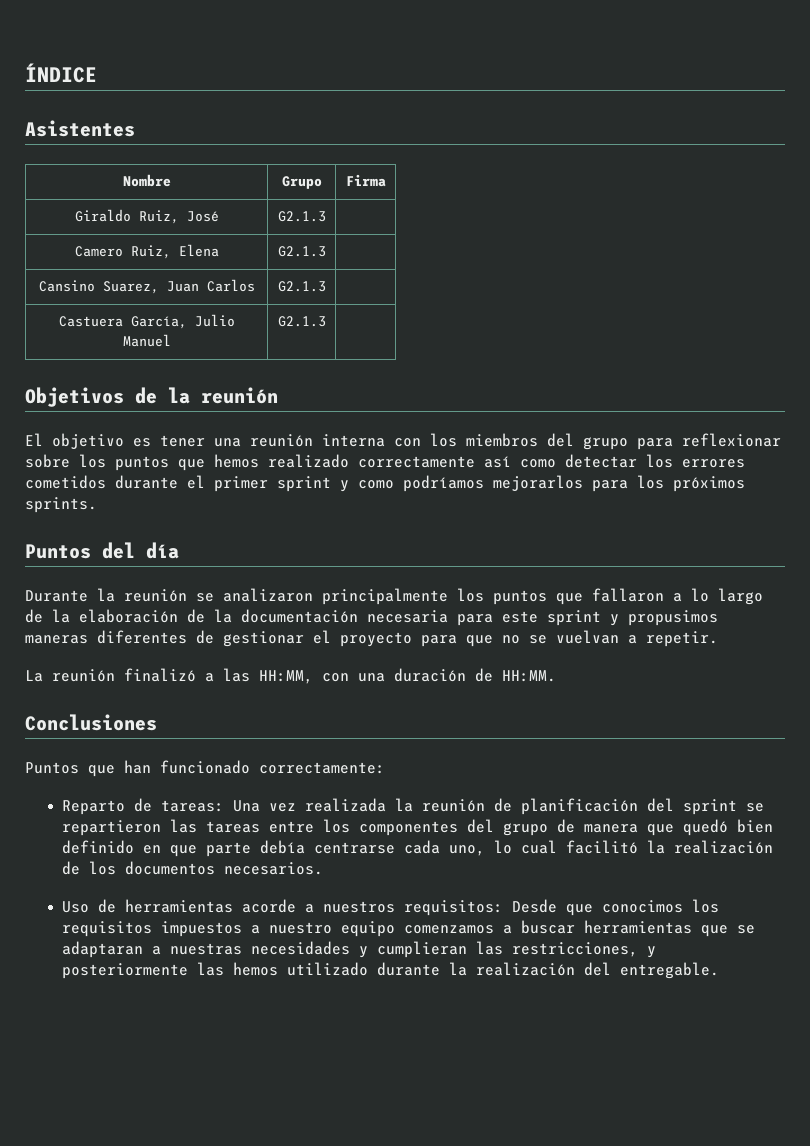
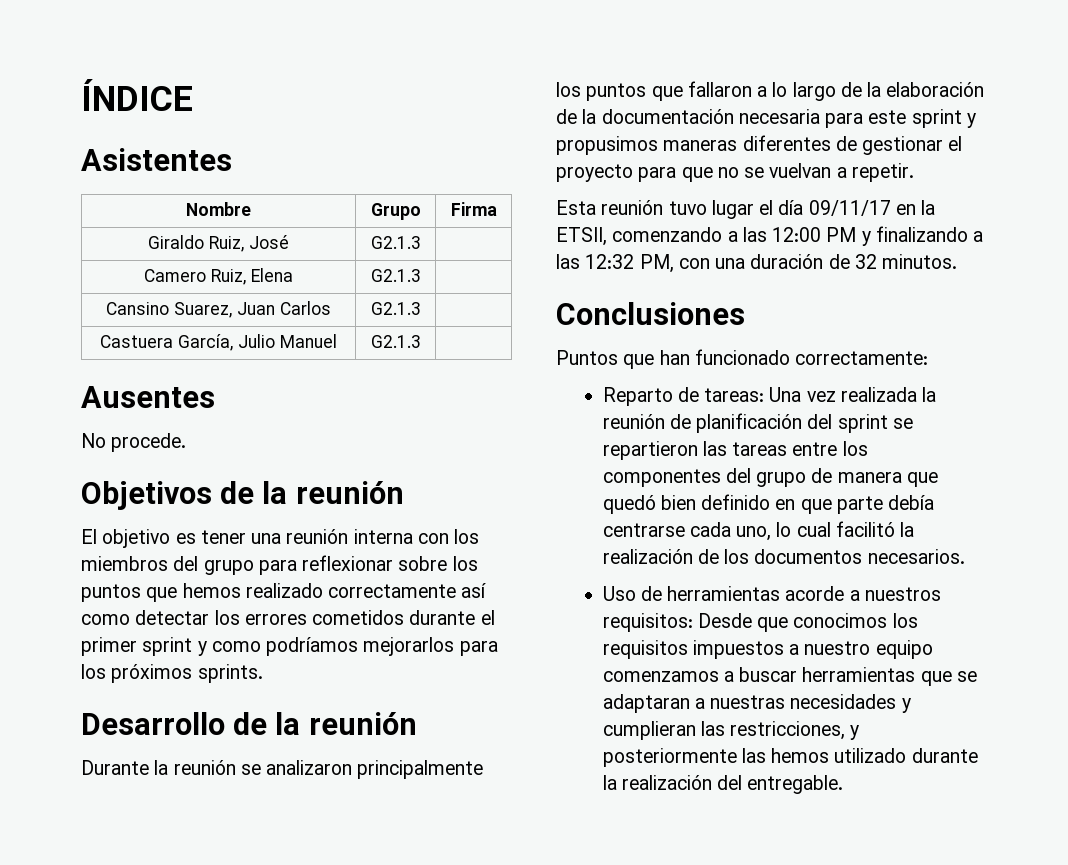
(326, 321) none -> [81,386,215,408] [81,433,187,452] // Ausentes // No procede.
[25,542,179,559] Puntos del día -> [81,712,417,735] Desarrollo de la reunión
[25,668,313,684] La reunión finalizó a las HH:MM, -> [556,200,936,219] [556,226,984,246] [556,254,674,273] Esta reunión tuvo lugar el día 09/11/17 en la ETSII, comenzando a las 12:00 PM y finalizando a las 12:32 PM,
[502,670,556,682] HH:MM. -> [854,254,958,269] 32 minutos.

